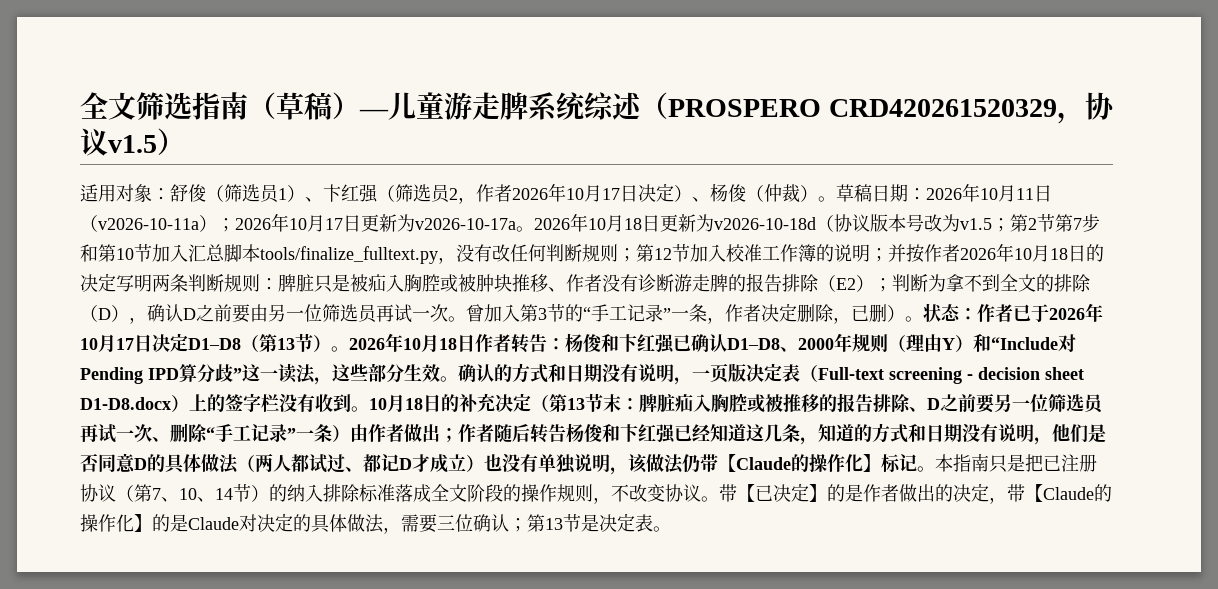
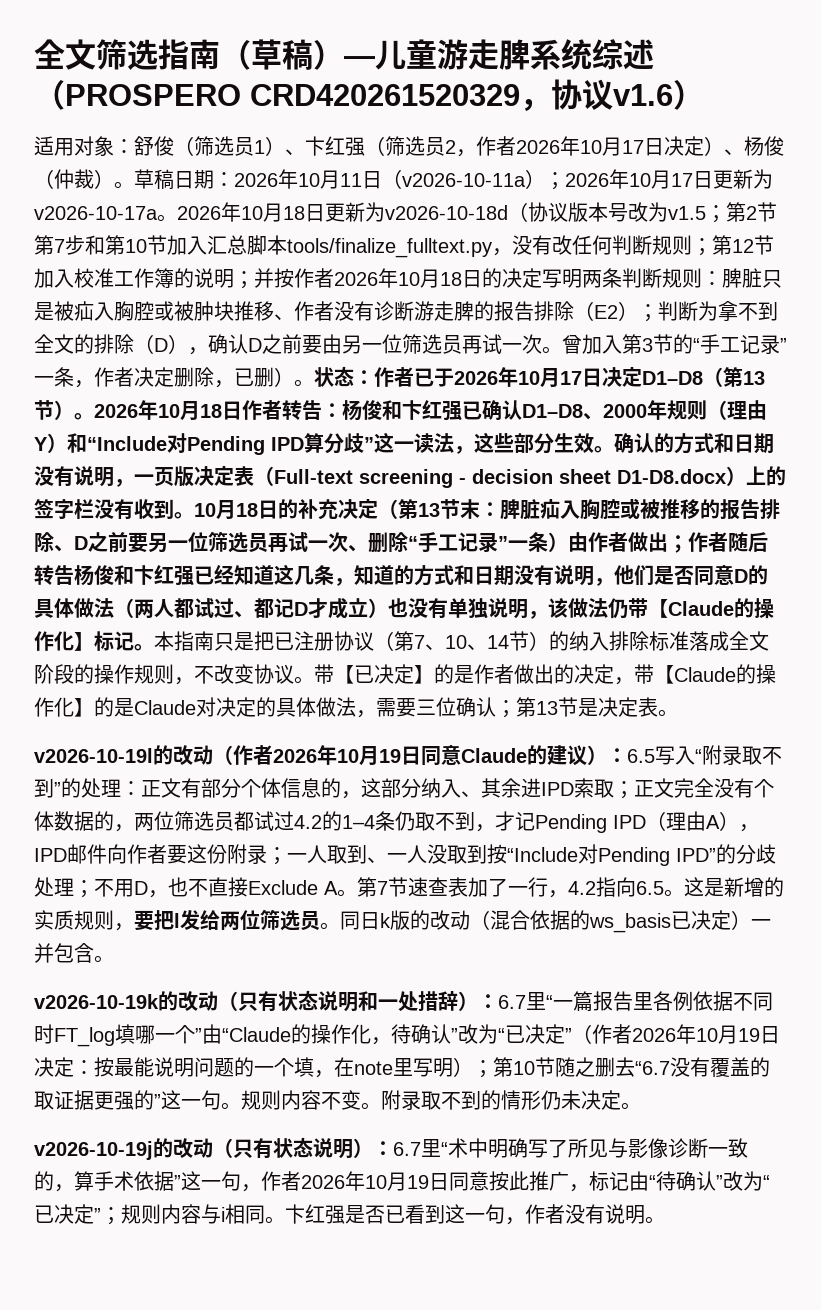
[108,135,157,153] v1.5 -> [613,84,673,106] v1.6
(671, 529) none -> [34,745,782,766] [34,778,774,799] [34,811,759,833] [34,844,776,866] [34,877,784,898] [34,909,771,933] [34,943,114,963] [34,990,773,1012] [34,1024,780,1047] [34,1057,770,1078] [34,1090,641,1110] [34,1137,748,1160] [34,1171,770,1192] [34,1204,665,1225] // v2026-10-19l的改动（作者2026年10月19日同意Claude的建议）：6.5写入“附录取不到”的处理：正文有部分个体信息的，这部分纳入、其余进IPD索取；正文完全没有个体数据的，两位筛选员都试过4.2的1–4条仍取不到，才记Pending IPD（理由A），IPD邮件向作者要这份附录；一人取到、一人没取到按“Include对Pending IPD”的分歧处理；不用D，也不直接Exclude A。第7节速查表加了一行，4.2指向6.5。这是新增的实质规则，要把l发给两位筛选员。同日k版的改动（混合依据的ws_basis已决定）一并包含。 // v2026-10-19k的改动（只有状态说明和一处措辞）：6.7里“一篇报告里各例依据不同时FT_log填哪一个”由“Claude的操作化，待确认”改为“已决定”（作者2026年10月19日决定：按最能说明问题的一个填，在note里写明）；第10节随之删去“6.7没有覆盖的取证据更强的”这一句。规则内容不变。附录取不到的情形仍未决定。 // v2026-10-19j的改动（只有状态说明）：6.7里“术中明确写了所见与影像诊断一致的，算手术依据”这一句，作者2026年10月19日同意按此推广，标记由“待确认”改为“已决定”；规则内容与i相同。卞红强是否已看到这一句，作者没有说明。

